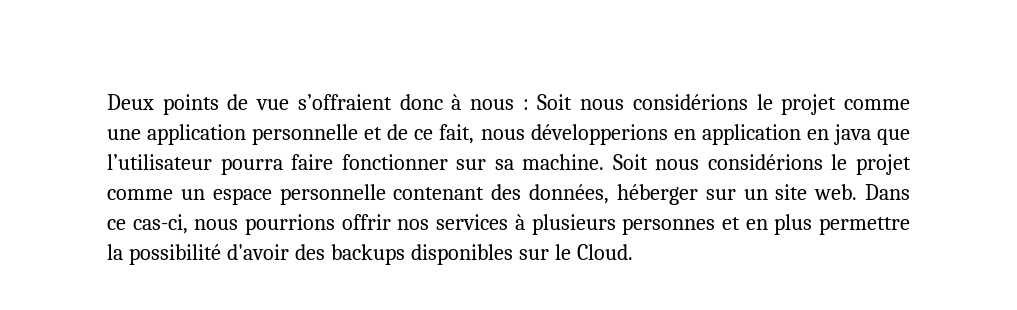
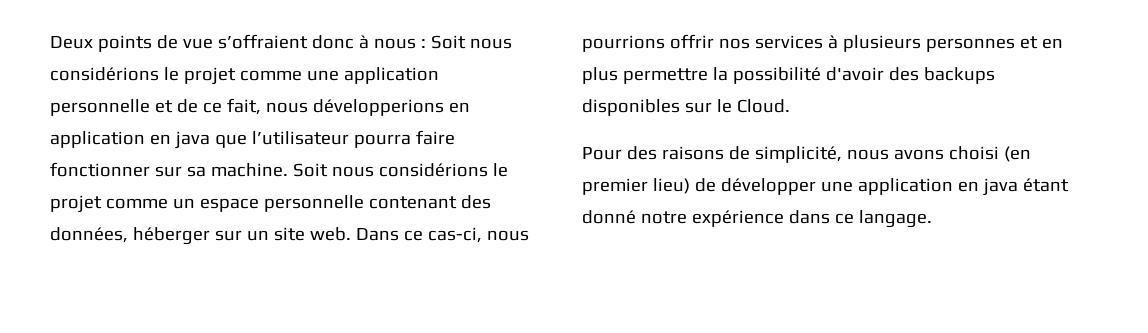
(633, 252) none -> [582,146,1031,163] [582,178,1069,196] [582,210,932,228] // Pour des raisons de simplicité, nous avons choisi (en premier lieu) de développer une application en java étant donné notre expérience dans ce langage.

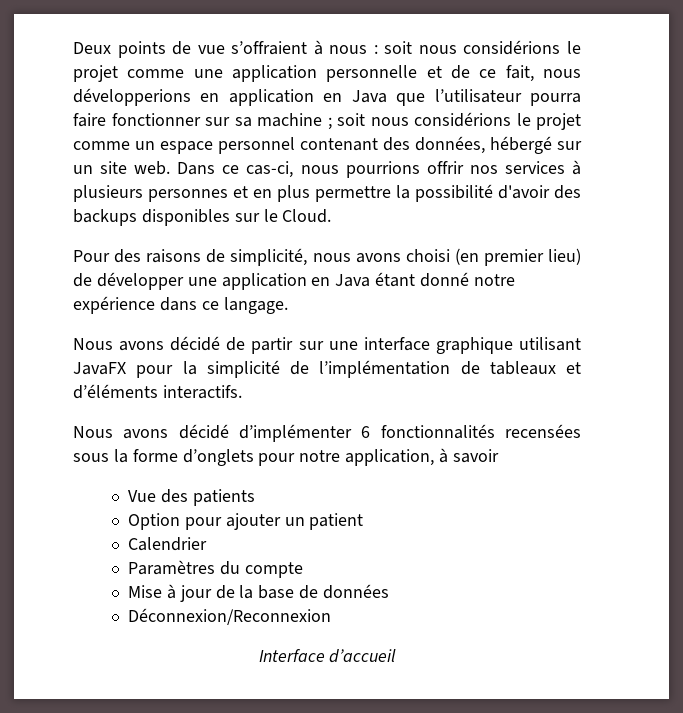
[311,35,354,49] donc -> (308, 48) none
[430,35,466,49] Soit -> [384,41,413,54] soit
[174,131,210,149] java -> [351,90,387,103] Java
[210,163,328,177] machine. Soit -> [257,113,365,130] machine ; soit
[263,195,364,212] personnelle -> [218,137,295,154] personnel
[132,227,210,245] héberger -> [490,136,552,154] hébergé
[982,178,1018,196] java -> [335,274,371,287] Java
(932, 219) none -> [73,336,581,354] [73,360,581,378] [73,384,242,399] [73,424,581,442] [73,448,499,466] [127,489,255,506] [127,513,364,530] [127,537,207,551] [127,560,303,578] [127,584,389,602] [127,608,331,625] [258,649,397,663] // Nous avons décidé de partir sur une interface graphique utilisant JavaFX pour la simplicité de l’implémentation de tableaux et d’éléments interactifs. // Nous avons décidé d’implémenter 6 fonctionnalités recensées sous la forme d’onglets pour notre application, à savoir // Vue des patients // Option pour ajouter un patient // Calendrier // Paramètres du compte // Mise à jour de la base de données // Déconnexion/Reconnexion // Interface d’accueil

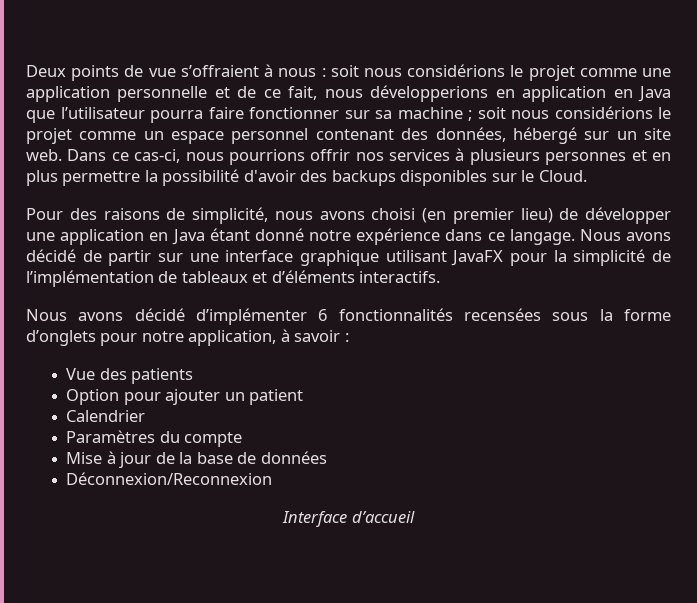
(288, 305) // -> (575, 237) none
(499, 456) none -> [344,333,349,342] :

